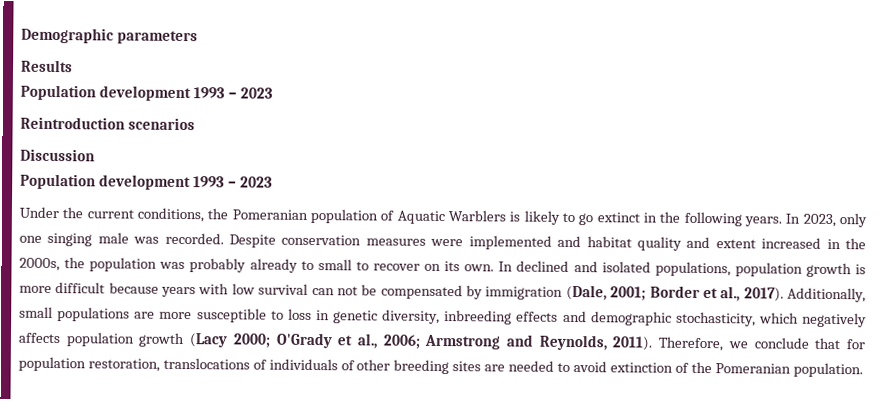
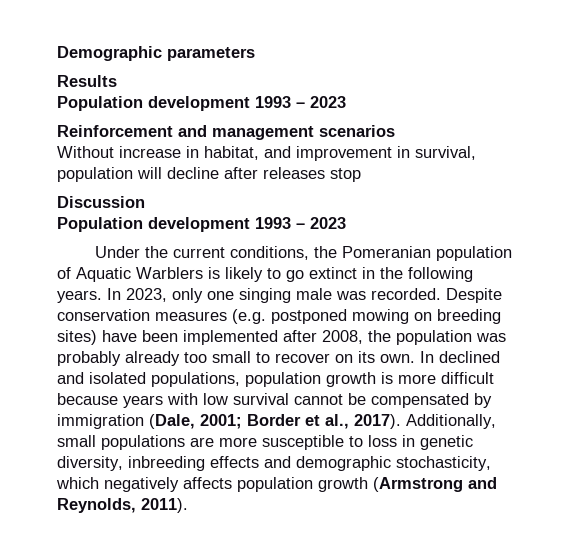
[20,116,195,131] Reintroduction scenarios -> [57,125,395,140] [57,146,476,161] [57,167,361,182] Reinforcement and management scenarios // Without increase in habitat, and improvement in survival, population will decline after releases stop
[430,235,866,251] [19,257,60,272] were implemented and habitat quality and extent increased in the 2000s, -> [232,309,501,324] [57,330,363,345] (e.g. postponed mowing on breeding sites) have been implemented after 2008,
[300,260,314,271] to -> [184,352,207,363] too
[311,286,358,296] can not -> [294,394,343,405] cannot
[189,332,866,352] [18,356,863,378] (Lacy 2000; O'Grady et al., 2006; Armstrong and Reynolds, 2011). Therefore, we conclude that for population restoration, translocations of individuals of other breeding sites are needed to avoid extinction of the Pomeranian population. -> [373,477,497,492] [57,498,188,513] (Armstrong and Reynolds, 2011).

